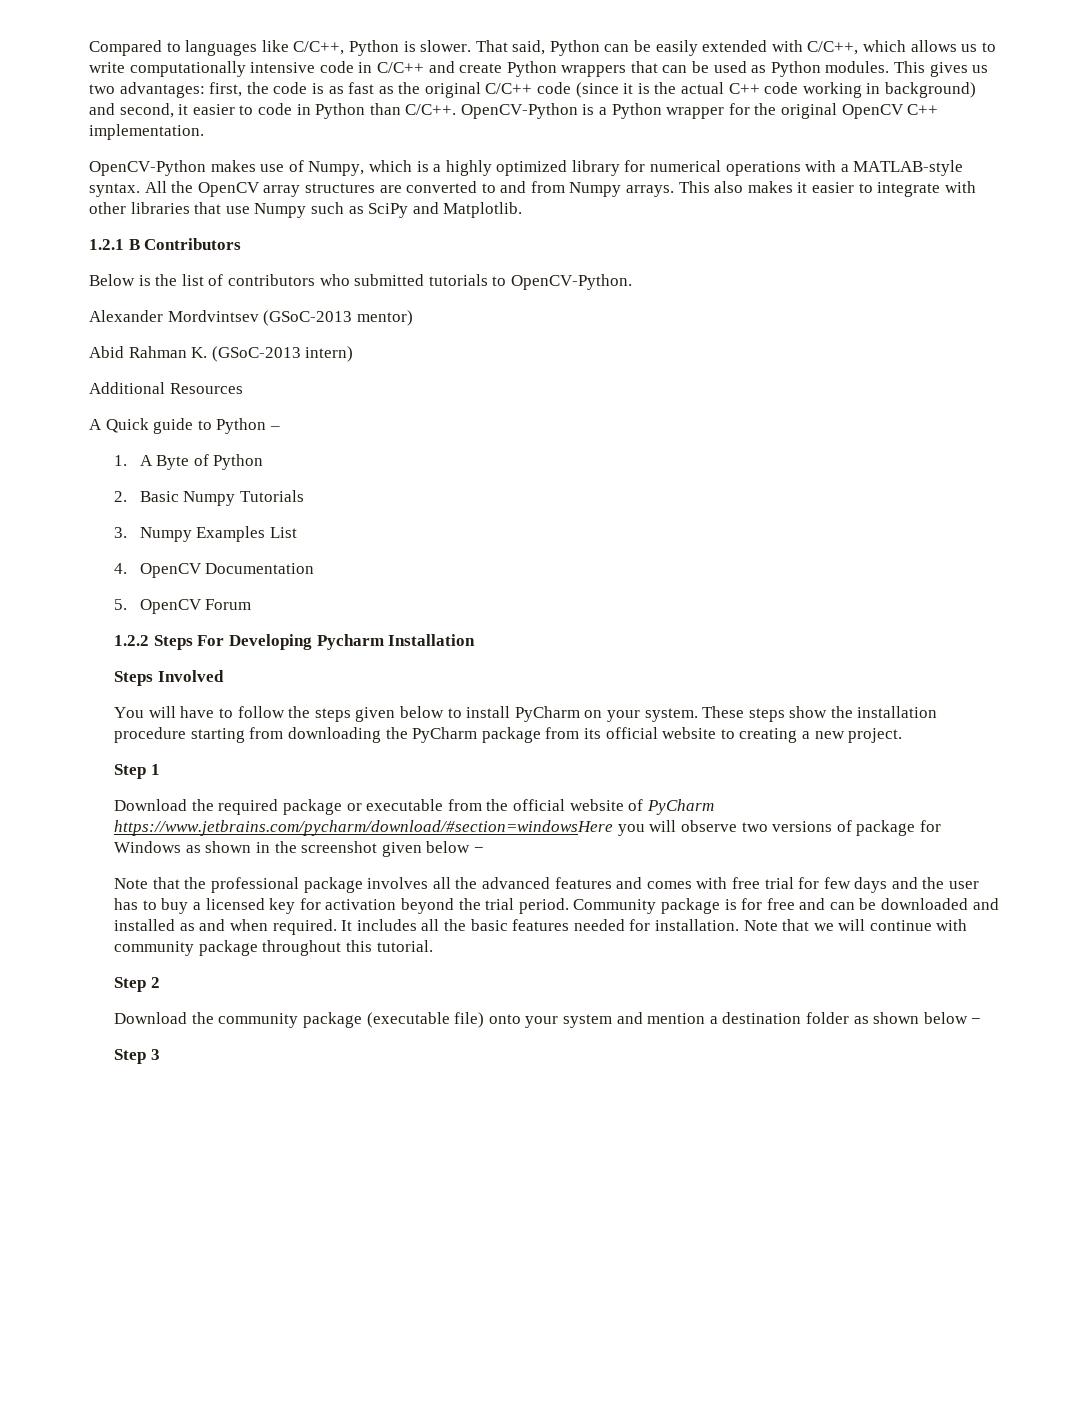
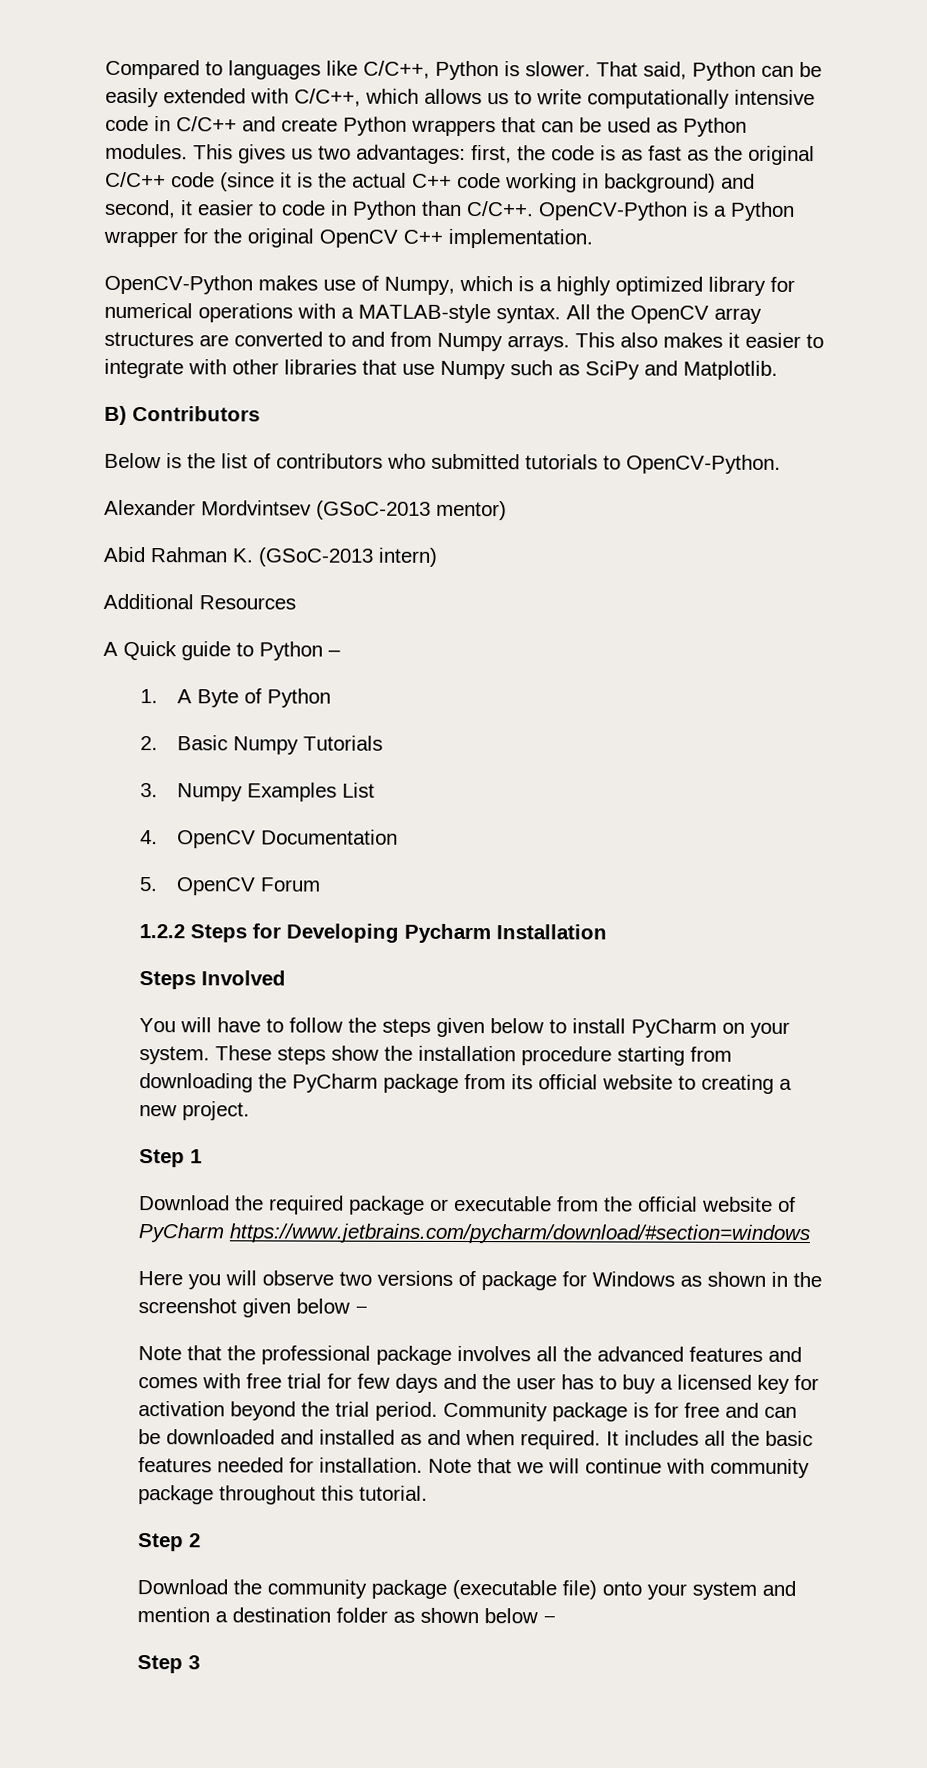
[89,239,140,250] 1.2.1 B -> [104,405,127,425] B)
[197,635,225,646] For -> [252,923,282,939] for
[114,820,614,836] https://www.jetbrains.com/pycharm/download/#section=windowsHere -> [229,1223,811,1245] [138,1271,184,1286] https://www.jetbrains.com/pycharm/download/#section=windows // Here

